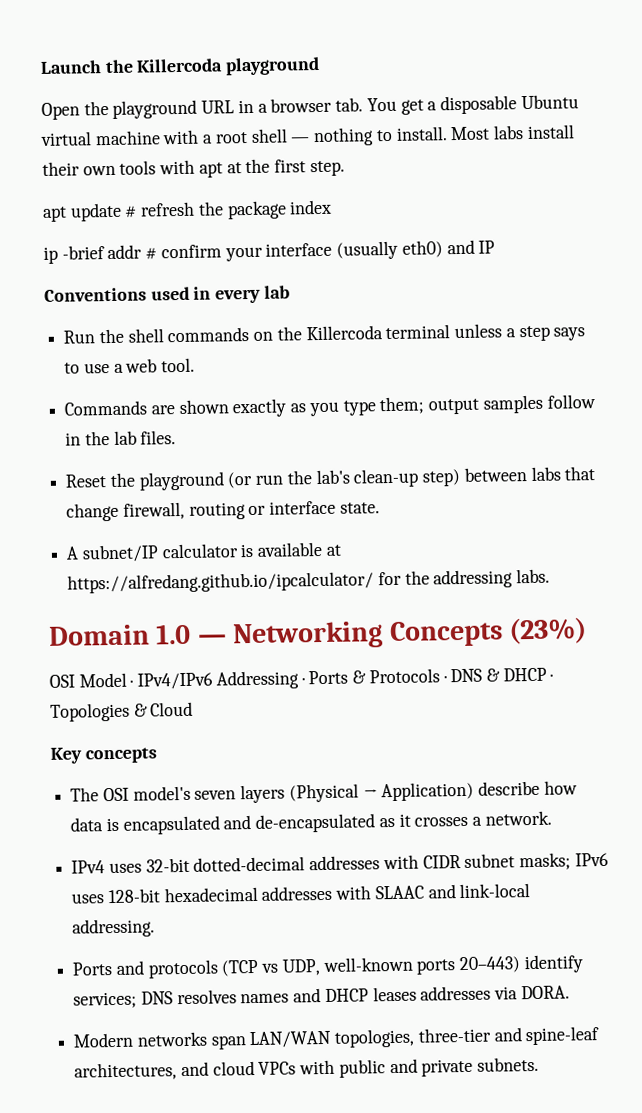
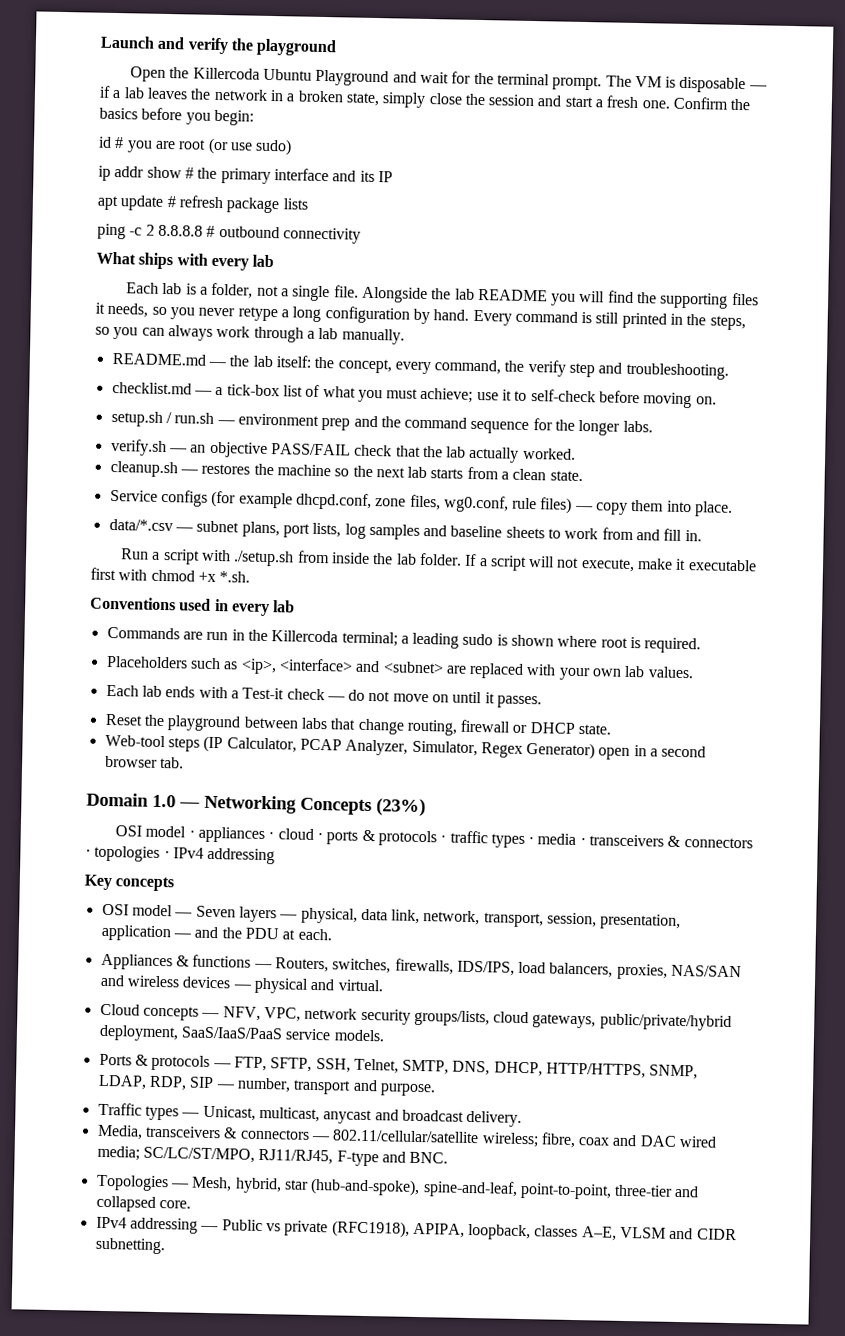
[104,58,224,74] the Killercoda -> [157,36,254,55] and verify the
[112,94,579,119] [40,124,575,147] [42,158,345,178] [42,199,333,222] [43,239,496,264] playground URL in a browser tab. You get a disposable Ubuntu virtual machine with a root shell — nothing to install. Most labs install their own tools with apt at the first step. // apt update # refresh the package index // ip -brief addr # confirm your interface (usually eth0) and IP -> [192,67,768,94] [99,85,751,111] [99,107,254,126] [98,136,293,156] [98,165,393,184] [97,195,308,214] [97,223,361,244] [96,251,275,271] [125,282,759,309] [95,302,746,331] [95,325,405,345] [111,352,729,380] [111,381,717,409] [110,410,653,436] [110,438,576,463] [109,460,583,482] [109,489,734,517] [108,518,702,542] [120,548,757,573] [90,567,251,583] Killercoda Ubuntu Playground and wait for the terminal prompt. The VM is disposable — if a lab leaves the network in a broken state, simply close the session and start a fresh one. Confirm the basics before you begin: // id # you are root (or use sudo) // ip addr show # the primary interface and its IP // apt update # refresh package lists // ping -c 2 8.8.8.8 # outbound connectivity // What ships with every lab // Each lab is a folder, not a single file. Alongside the lab README you will find the supporting files it needs, so you never retype a long configuration by hand. Every command is still printed in the steps, so you can always work through a lab manually. // README.md — the lab itself: the concept, every command, the verify step and troubleshooting. // checklist.md — a tick-box list of what you must achieve; use it to self-check before moving on. // setup.sh / run.sh — environment prep and the command sequence for the longer labs. // verify.sh — an objective PASS/FAIL check that the lab actually worked. // cleanup.sh — restores the machine so the next lab starts from a clean state. // Service configs (for example dhcpd.conf, zone files, wg0.conf, rule files) — copy them into place. // data/*.csv — subnet plans, port lists, log samples and baseline sheets to work from and fill in. // Run a script with ./setup.sh from inside the lab folder. If a script will not execute, make it executable first with chmod +x *.sh.
[63,323,586,344] [64,357,196,374] [64,394,596,418] [65,430,177,446] [65,466,596,491] [66,500,380,522] [66,541,341,563] [67,568,551,594] Run the shell commands on the Killercoda terminal unless a step says to use a web tool. // Commands are shown exactly as you type them; output samples follow in the lab files. // Reset the playground (or run the lab's clean-up step) between labs that change firewall, routing or interface state. // A subnet/IP calculator is available at https://alfredang.github.io/ipcalculator/ for the addressing labs. -> [106,626,702,654] [105,655,694,681] [105,684,543,709] [104,713,612,736] [104,734,707,761] [104,755,184,769] Commands are run in the Killercoda terminal; a leading sudo is shown where root is required. // Placeholders such as <ip>, <interface> and <subnet> are replaced with your own lab values. // Each lab ends with a Test-it check — do not move on until it passes. // Reset the playground between labs that change routing, firewall or DHCP state. // Web-tool steps (IP Calculator, PCAP Analyzer, Simulator, Regex Generator) open in a second browser tab.
[78,667,554,690] [50,701,194,722] [50,747,157,764] [70,780,578,804] [70,810,552,835] [71,852,609,874] [71,883,531,904] [72,918,156,938] [72,954,583,979] [73,985,570,1009] [73,1026,601,1050] [74,1056,540,1081] Model · IPv4/IPv6 Addressing · Ports & Protocols · DNS & DHCP · Topologies & Cloud // Key concepts // The OSI model's seven layers (Physical → Application) describe how data is encapsulated and de-encapsulated as it crosses a network. // IPv4 uses 32-bit dotted-decimal addresses with CIDR subnet masks; IPv6 uses 128-bit hexadecimal addresses with SLAAC and link-local addressing. // Ports and protocols (TCP vs UDP, well-known ports 20–443) identify services; DNS resolves names and DHCP leases addresses via DORA. // Modern networks span LAN/WAN topologies, three-tier and spine-leaf architectures, and cloud VPCs with public and private subnets. -> [145,825,753,849] [85,845,276,865] [84,874,175,892] [101,903,682,931] [100,924,332,942] [100,953,743,980] [99,974,383,994] [99,1003,732,1031] [98,1024,385,1042] [98,1053,699,1080] [97,1074,436,1097] [97,1102,523,1127] [96,1124,718,1149] [96,1145,449,1167] [95,1174,700,1200] [95,1195,191,1212] [95,1216,737,1241] [94,1237,165,1255] model · appliances · cloud · ports & protocols · traffic types · media · transceivers & connectors · topologies · IPv4 addressing // Key concepts // OSI model — Seven layers — physical, data link, network, transport, session, presentation, application — and the PDU at each. // Appliances & functions — Routers, switches, firewalls, IDS/IPS, load balancers, proxies, NAS/SAN and wireless devices — physical and virtual. // Cloud concepts — NFV, VPC, network security groups/lists, cloud gateways, public/private/hybrid deployment, SaaS/IaaS/PaaS service models. // Ports & protocols — FTP, SFTP, SSH, Telnet, SMTP, DNS, DHCP, HTTP/HTTPS, SNMP, LDAP, RDP, SIP — number, transport and purpose. // Traffic types — Unicast, multicast, anycast and broadcast delivery. // Media, transceivers & connectors — 802.11/cellular/satellite wireless; fibre, coax and DAC wired media; SC/LC/ST/MPO, RJ11/RJ45, F-type and BNC. // Topologies — Mesh, hybrid, star (hub-and-spoke), spine-and-leaf, point-to-point, three-tier and collapsed core. // IPv4 addressing — Public vs private (RFC1918), APIPA, loopback, classes A–E, VLSM and CIDR subnetting.

